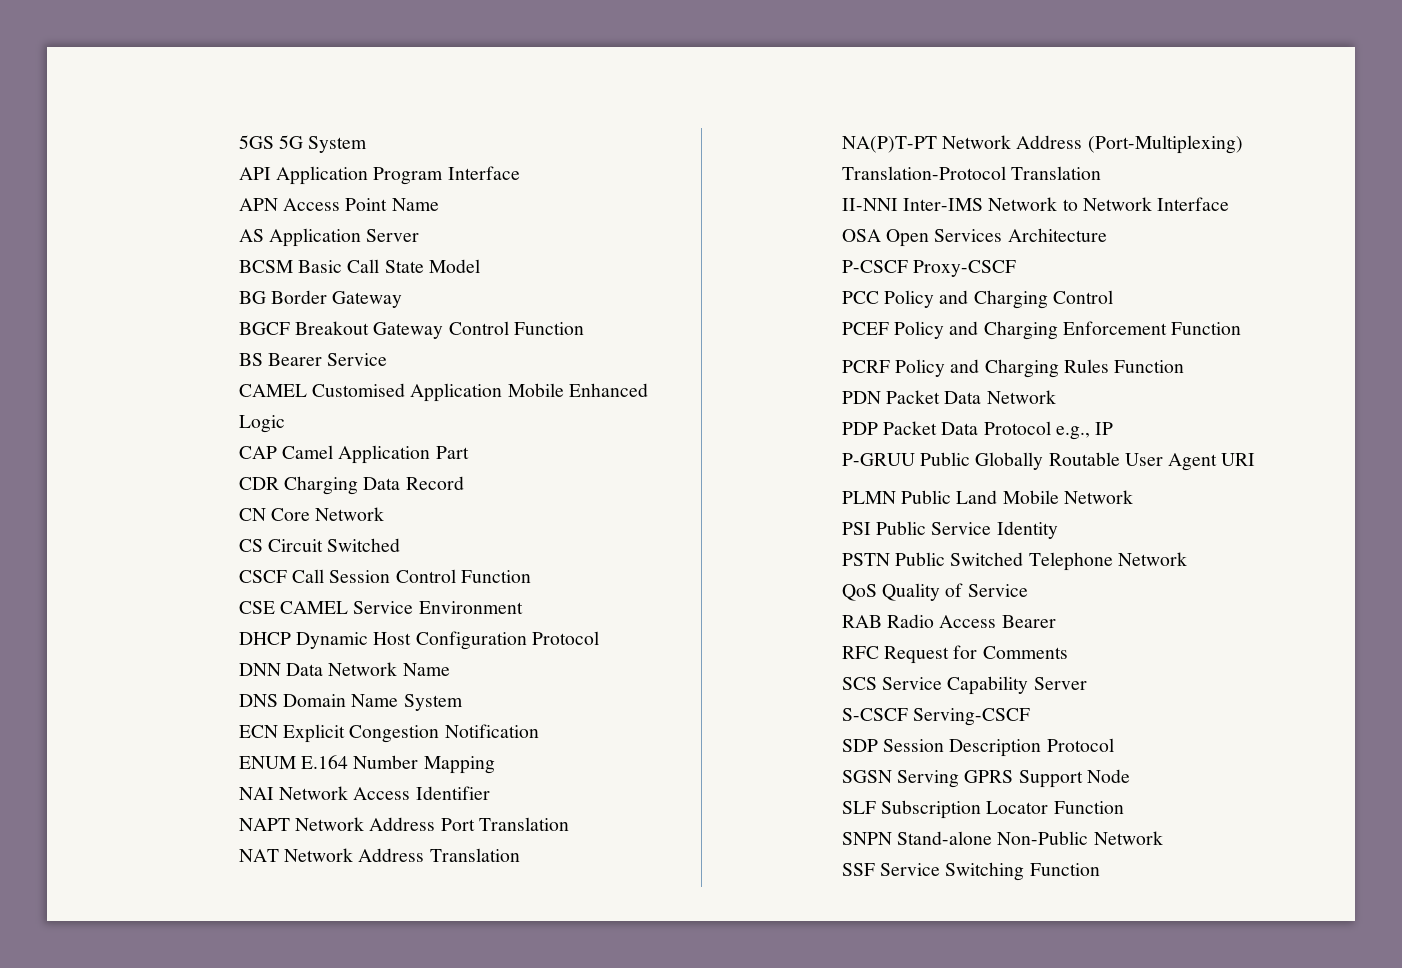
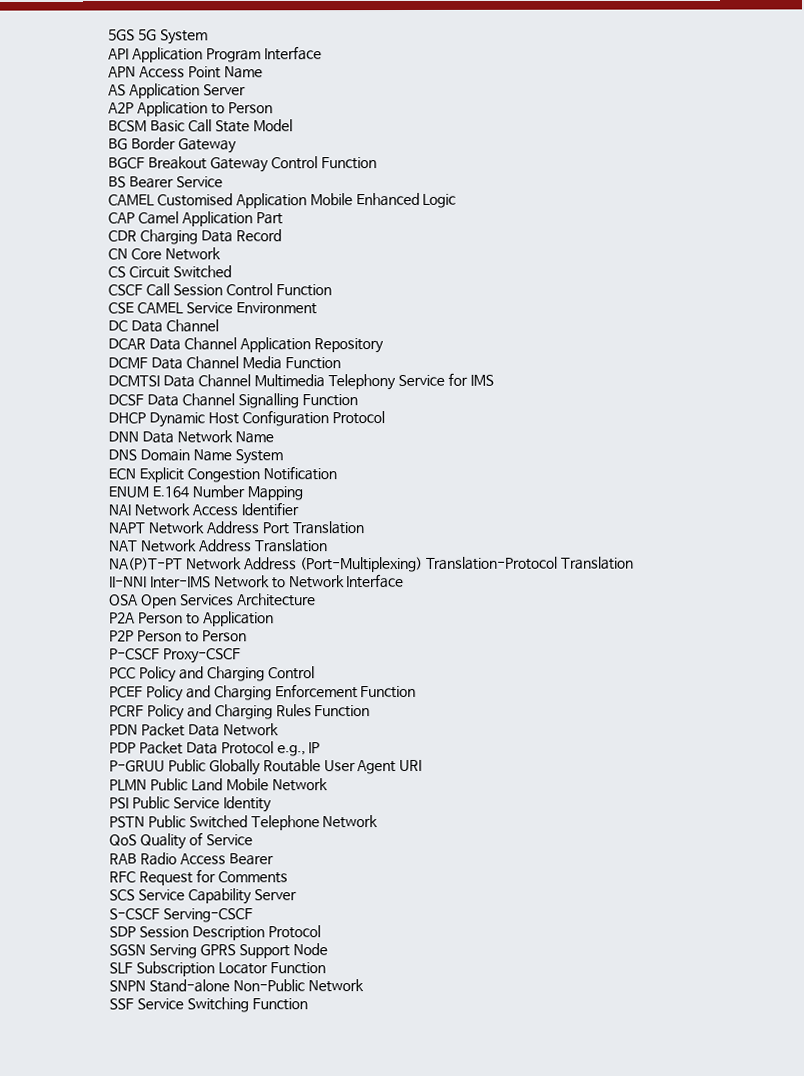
(420, 235) none -> [108,101,273,117] // A2P Application to Person
(523, 607) none -> [108,319,219,333] [108,337,384,354] [108,356,341,370] [108,372,494,391] [108,393,358,409] // DC Data Channel // DCAR Data Channel Application Repository // DCMF Data Channel Media Function // DCMTSI Data Channel Multimedia Telephony Service for IMS // DCSF Data Channel Signalling Function
(1107, 235) none -> [109,611,274,627] [109,630,247,643] // P2A Person to Application // P2P Person to Person

